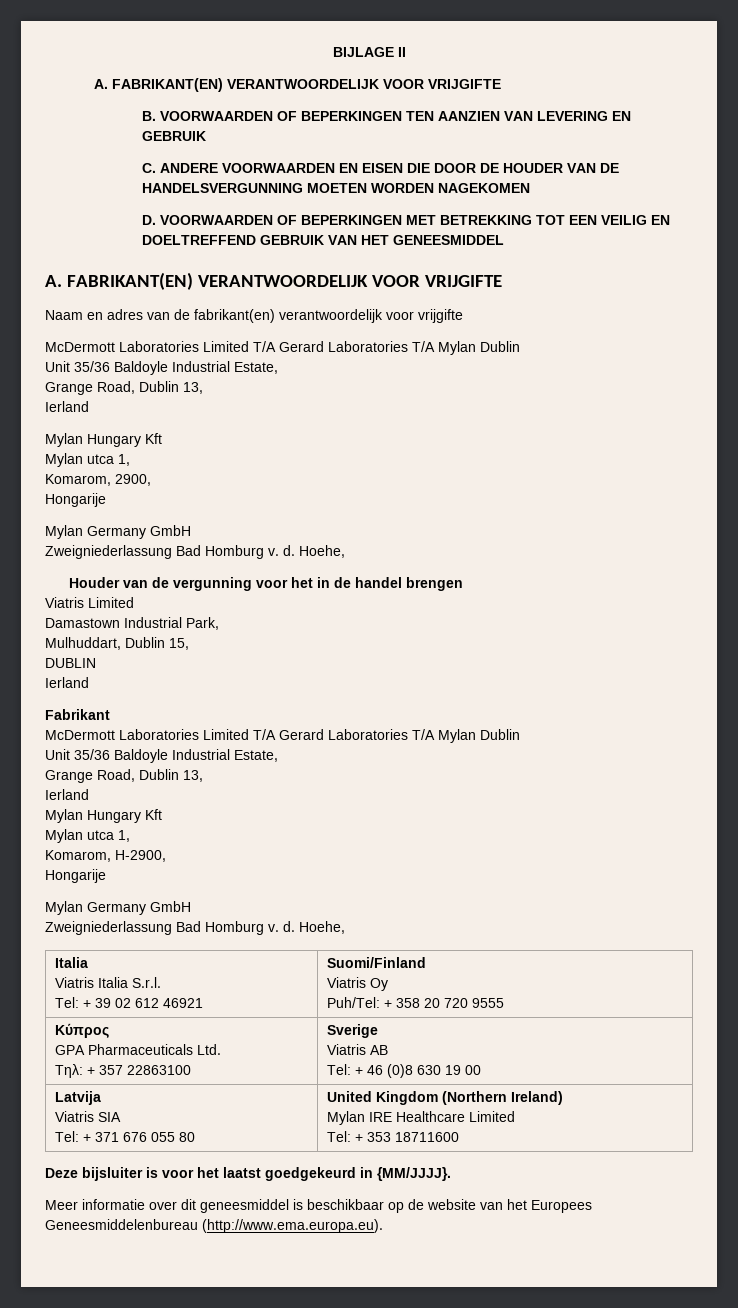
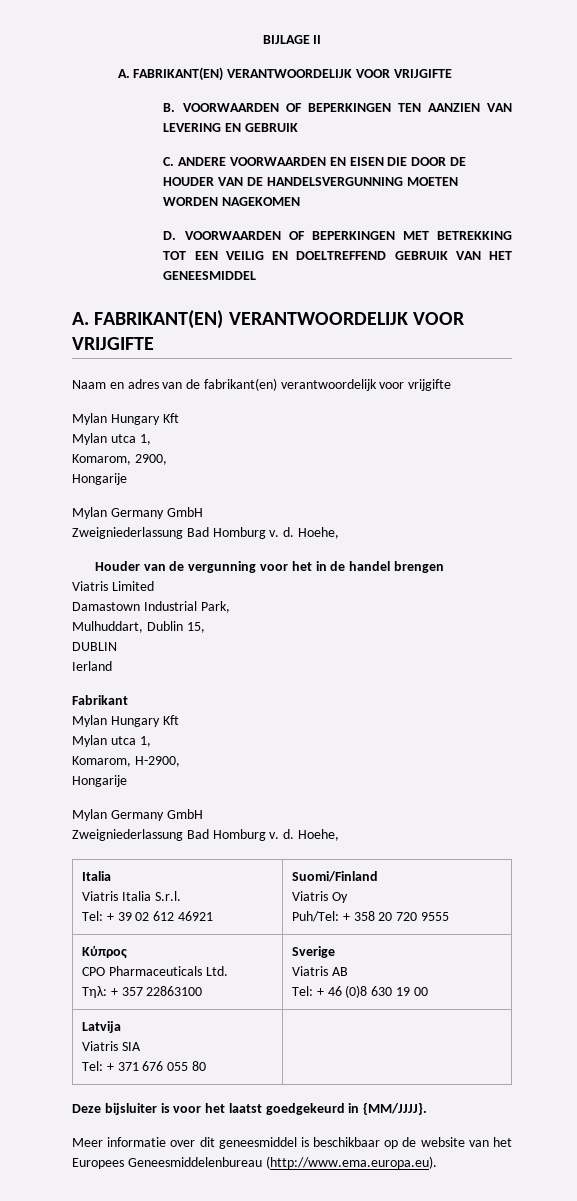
[45,341,520,355] [45,361,278,375] [45,381,203,395] [45,401,89,412] // McDermott Laboratories Limited T/A Gerard Laboratories T/A Mylan Dublin // Unit 35/36 Baldoyle Industrial Estate, // Grange Road, Dublin 13, // Ierland -> (452, 385) none
[45,729,520,743] [45,749,278,763] [45,769,203,783] [45,789,89,800] // McDermott Laboratories Limited T/A Gerard Laboratories T/A Mylan Dublin // Unit 35/36 Baldoyle Industrial Estate, // Grange Road, Dublin 13, // Ierland -> (128, 700) none
[55,1045,86,1055] GPA -> [81,967,105,976] CPO
[327,1091,564,1105] [327,1111,516,1125] [327,1131,460,1142] United Kingdom (Northern Ireland) // Mylan IRE Healthcare Limited // Tel: + 353 18711600 -> (206, 1066) none

